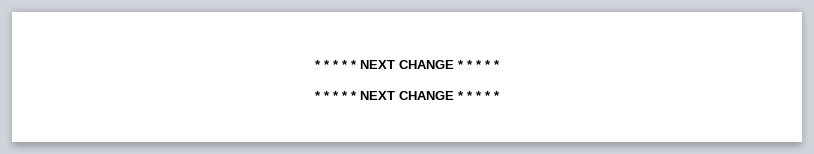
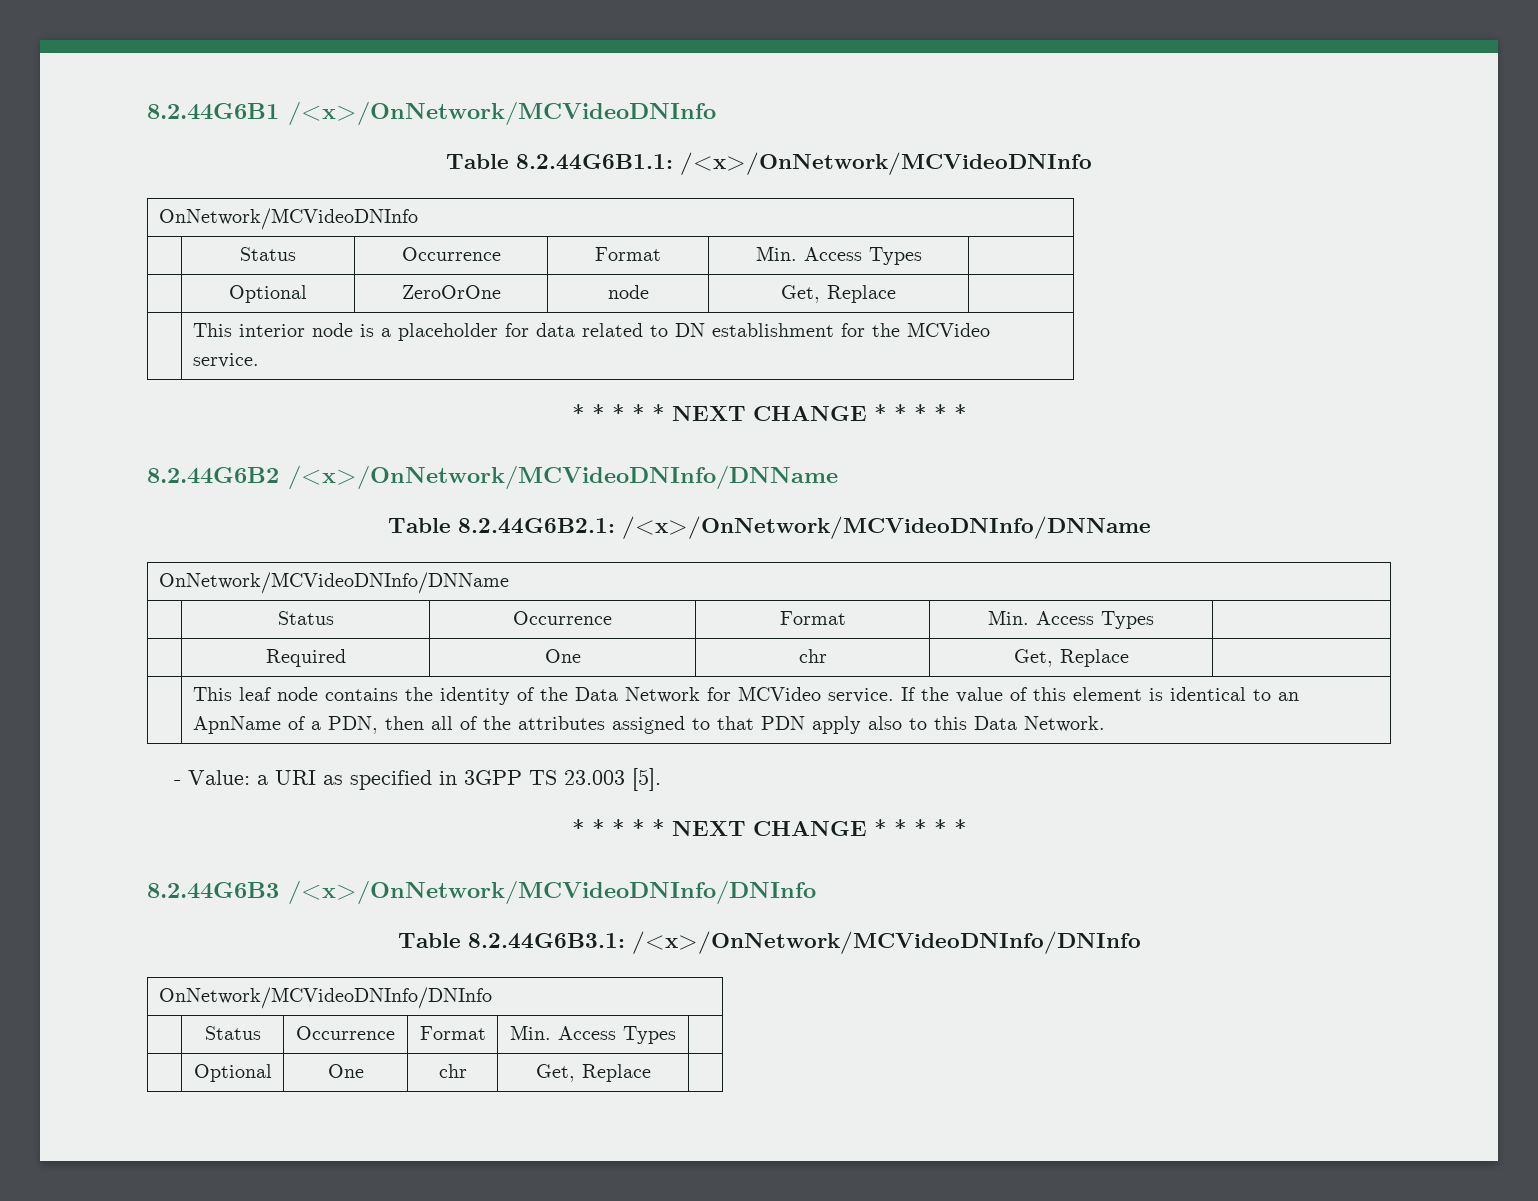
(315, 64) none -> [147,101,716,126] [446,152,1092,175] [158,208,418,230] [240,247,296,261] [401,247,501,261] [595,247,661,261] [755,246,922,265] [229,285,307,303] [401,285,501,299] [607,285,649,299] [781,285,896,303] [192,322,990,341] [192,353,259,368] 8.2.44G6B1 /<x>/OnNetwork/MCVideoDNInfo // Table 8.2.44G6B1.1: /<x>/OnNetwork/MCVideoDNInfo // OnNetwork/MCVideoDNInfo // | Status | Occurrence | Format | Min. Access Types | // | Optional | ZeroOrOne | node | Get, Replace | // | This interior node is a placeholder for data related to DN establishment for the MCVideo service. //
(500, 64) none -> [147,465,838,490] [387,516,1151,539] [158,572,509,594] [277,611,334,625] [513,611,612,625] [779,611,846,625] [988,610,1154,629] [265,649,346,667] [544,649,581,663] [798,649,827,663] [1013,649,1129,667] [192,686,1299,705] [192,716,1105,734] [173,768,661,791] // 8.2.44G6B2 /<x>/OnNetwork/MCVideoDNInfo/DNName // Table 8.2.44G6B2.1: /<x>/OnNetwork/MCVideoDNInfo/DNName // OnNetwork/MCVideoDNInfo/DNName // | Status | Occurrence | Format | Min. Access Types | // | Required | One | chr | Get, Replace | // | This leaf node contains the identity of the Data Network for MCVideo service. If the value of this element is identical to an ApnName of a PDN, then all of the attributes assigned to that PDN apply also to this Data Network. // - Value: a URI as specified in 3GPP TS 23.003 [5].
(500, 95) none -> [147,880,816,905] [397,931,1141,954] [158,987,492,1009] [204,1026,261,1040] [296,1026,395,1040] [419,1026,486,1040] [509,1025,676,1044] [193,1064,272,1082] [327,1064,364,1078] [438,1064,467,1078] [535,1064,651,1082] // 8.2.44G6B3 /<x>/OnNetwork/MCVideoDNInfo/DNInfo // Table 8.2.44G6B3.1: /<x>/OnNetwork/MCVideoDNInfo/DNInfo // OnNetwork/MCVideoDNInfo/DNInfo // | Status | Occurrence | Format | Min. Access Types | // | Optional | One | chr | Get, Replace |

